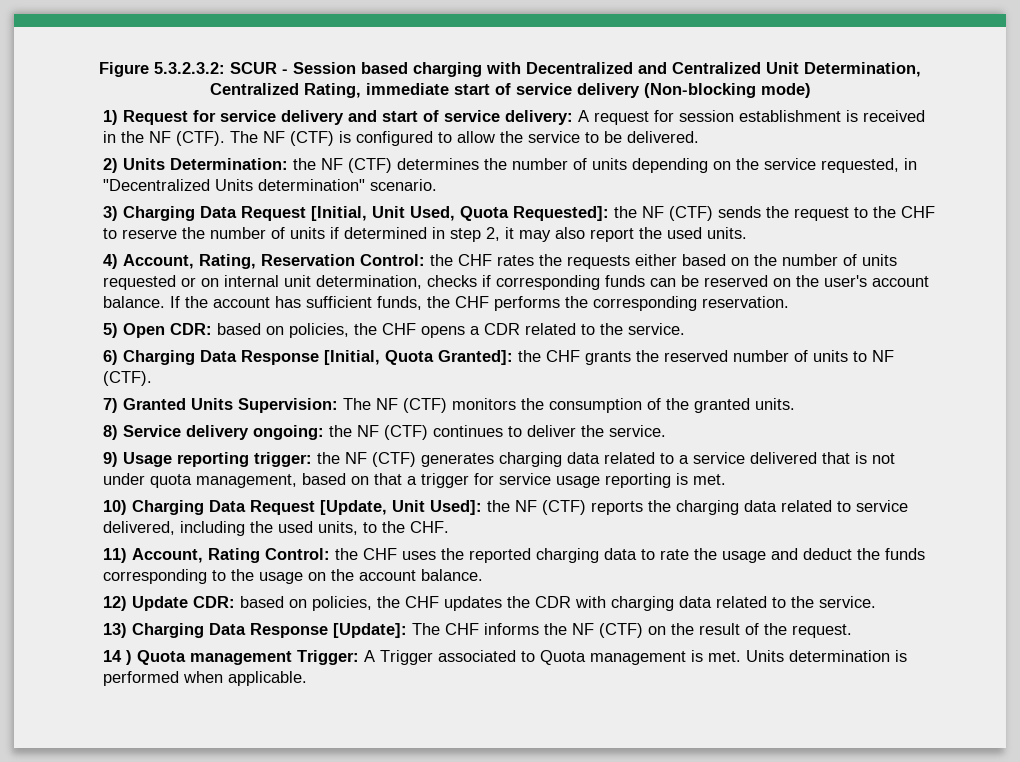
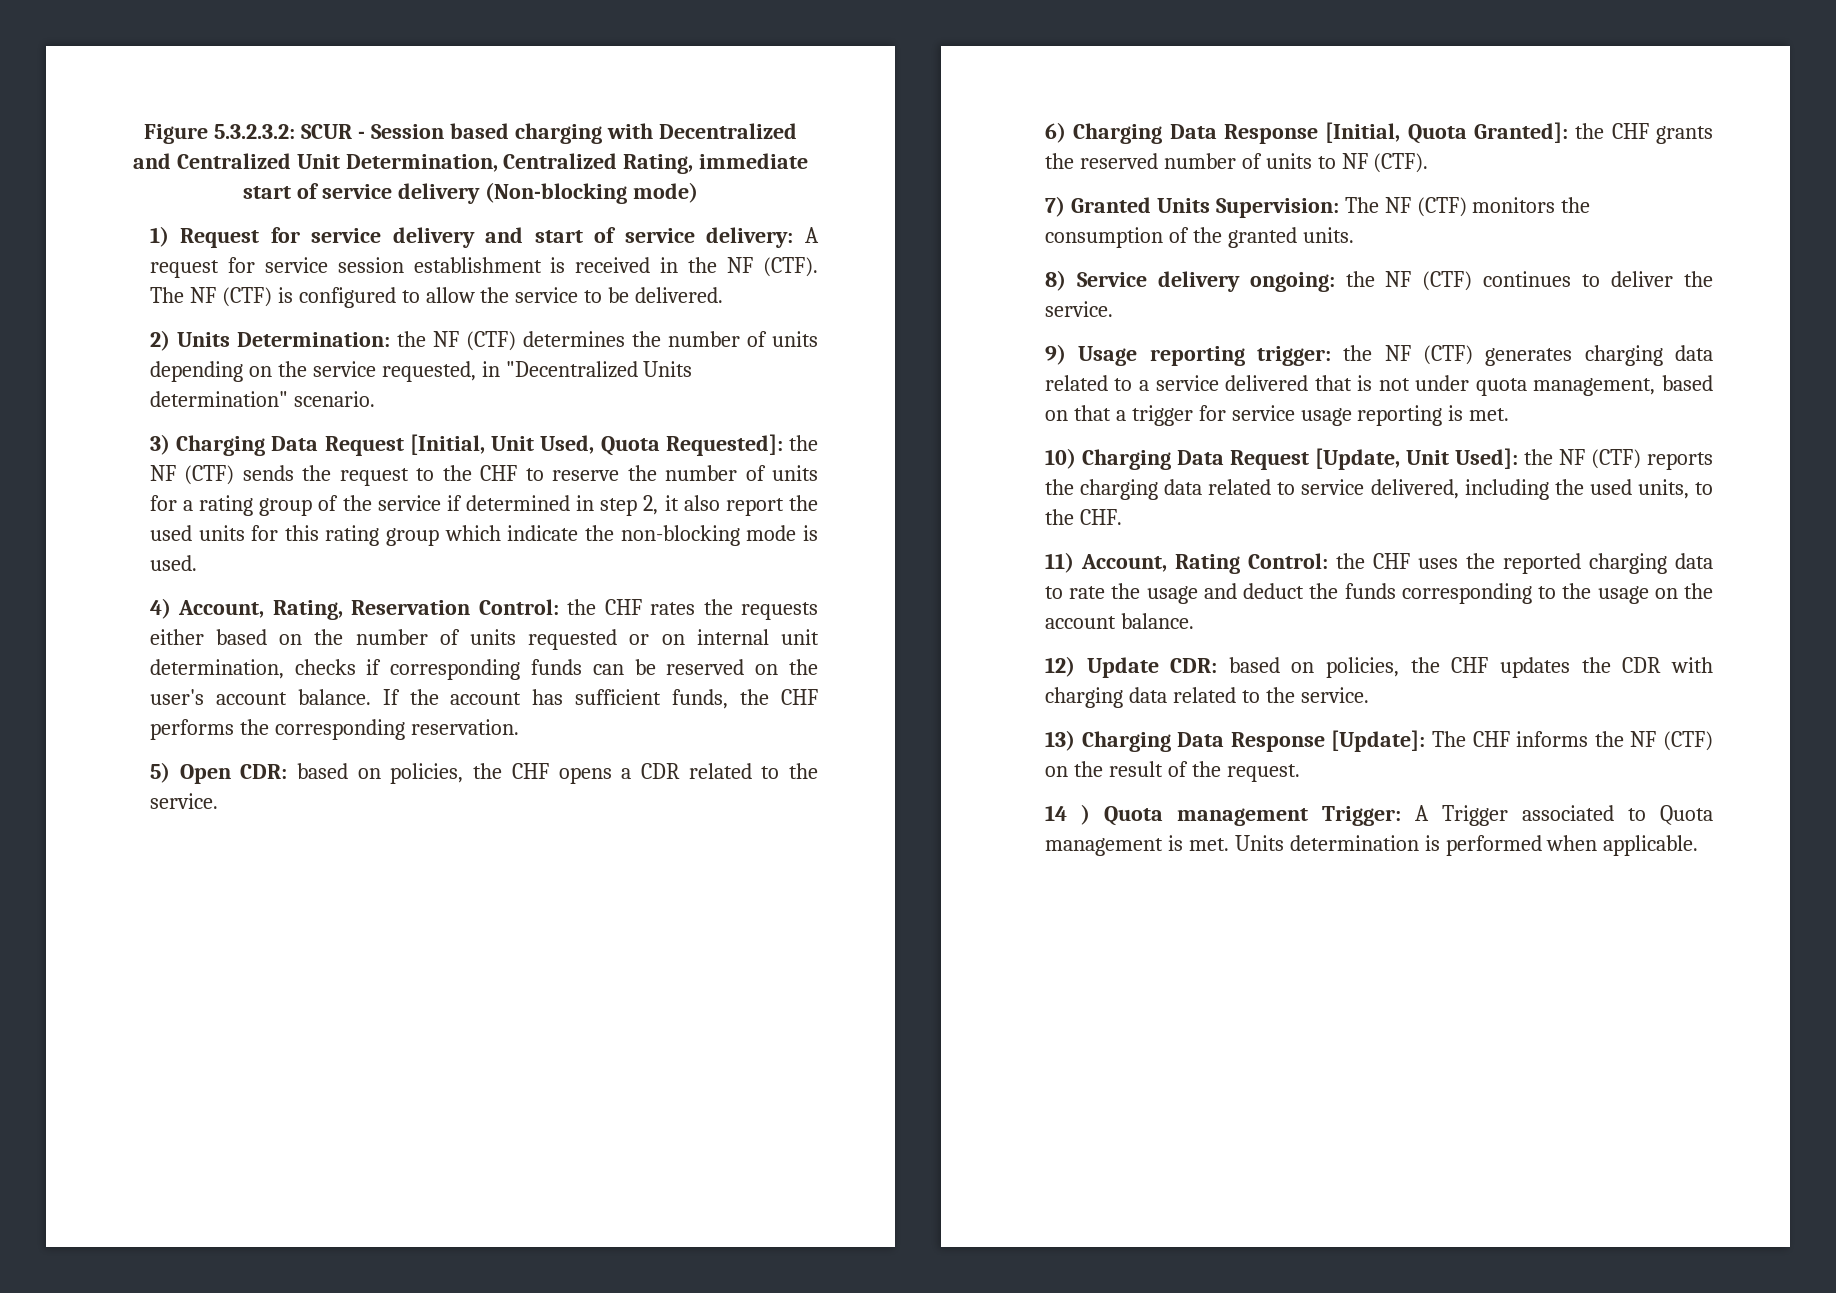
(675, 116) none -> [264,257,328,273] service
(326, 233) none -> [149,495,441,516] for a rating group of the service
[519,230,552,242] may -> (679, 503) none
[707,227,748,239] units. -> [198,525,818,546] [149,555,197,571] units for this rating group which indicate the non-blocking mode is used.

